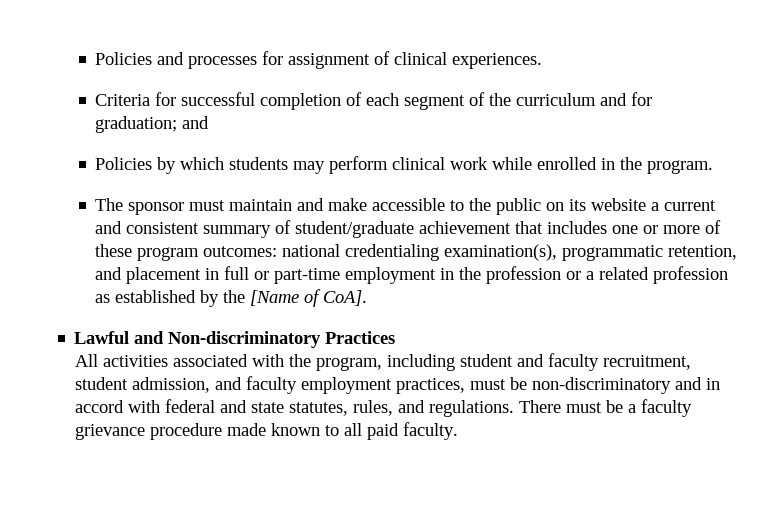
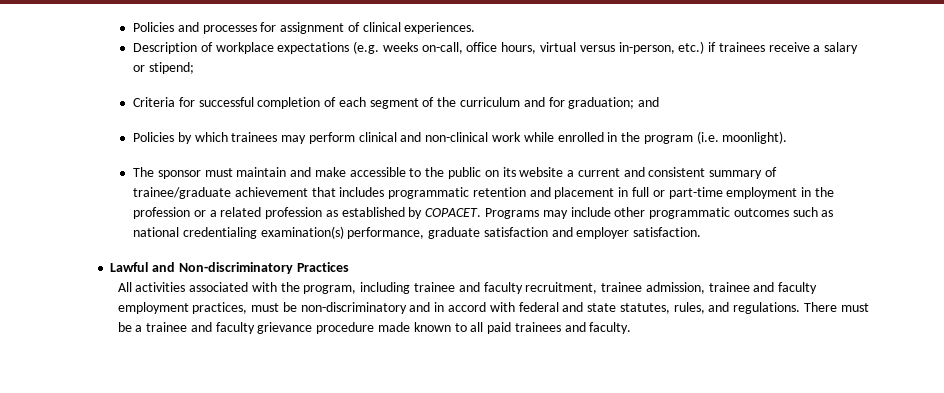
(543, 61) none -> [132,41,859,54] [132,62,194,74] // Description of workplace expectations (e.g. weeks on-call, office hours, virtual versus in-person, etc.) if trainees receive a salary or stipend;
[229,157,289,170] students -> [231,132,278,142] trainees
(446, 163) none -> [400,132,489,142] and non-clinical
[647,160,714,174] program. -> [643,131,788,144] program (i.e. moonlight).
[295,221,415,238] student/graduate -> [132,187,231,199] trainee/graduate
[612,220,722,234] [95,244,738,261] one or more of these program outcomes: national credentialing examination(s), programmatic retention, -> [388,187,526,199] programmatic retention
[223,289,368,307] the [Name of CoA]. -> [425,207,834,219] [132,226,702,239] COPACET. Programs may include other programmatic outcomes such as national credentialing examination(s) performance, graduate satisfaction and employer satisfaction.
[460,354,514,367] student -> [414,282,456,292] trainee
[75,377,211,393] student admission, -> [601,282,750,294] trainee admission, trainee
(637, 408) none -> [146,322,212,332] trainee and
(400, 431) none -> [514,322,586,332] trainees and

